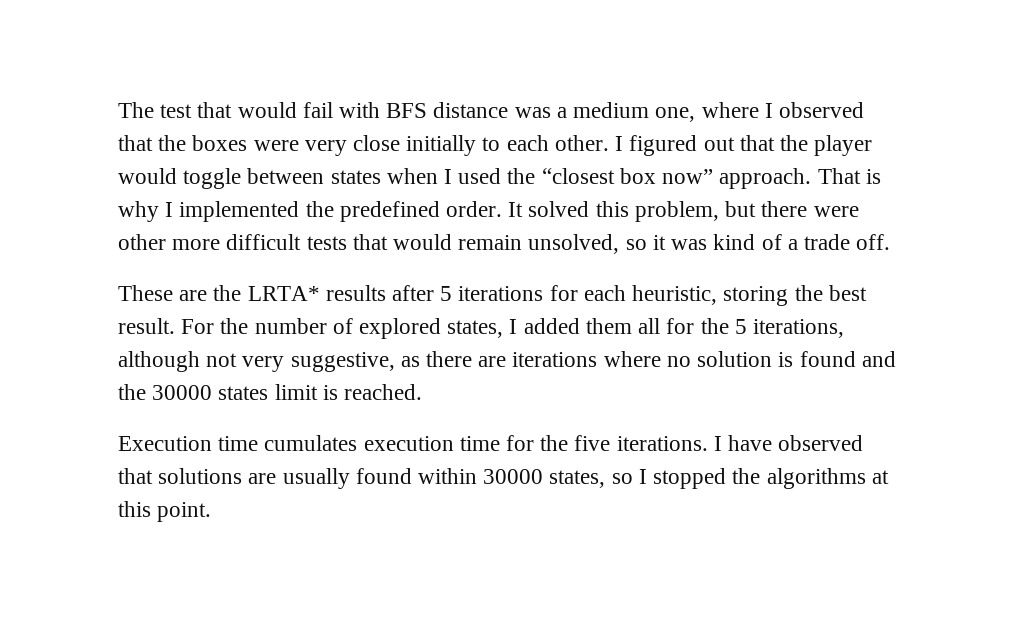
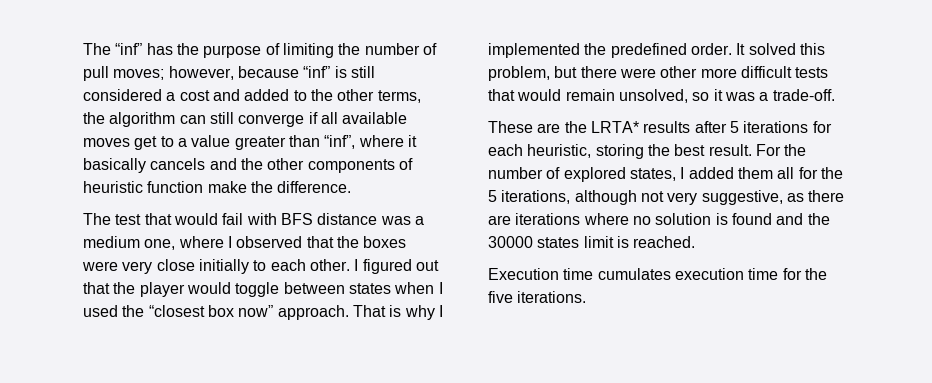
[118,102,154,118] The -> [83,43,437,58] [83,66,375,81] [83,89,421,103] [83,112,408,127] [83,135,417,150] [83,158,413,173] [83,181,352,193] [83,213,111,225] The “inf” has the purpose of limiting the number of pull moves; however, because “inf” is still considered a cost and added to the other terms, the algorithm can still converge if all available moves get to a value greater than “inf”, where it basically cancels and the other components of heuristic function make the difference. // The
[713,234,891,250] kind of a trade off. -> [759,89,835,101] a trade-off.
[713,435,864,451] [118,468,889,489] [118,501,212,522] I have observed that solutions are usually found within 30000 states, so I stopped the algorithms at this point. -> (587, 297) none

